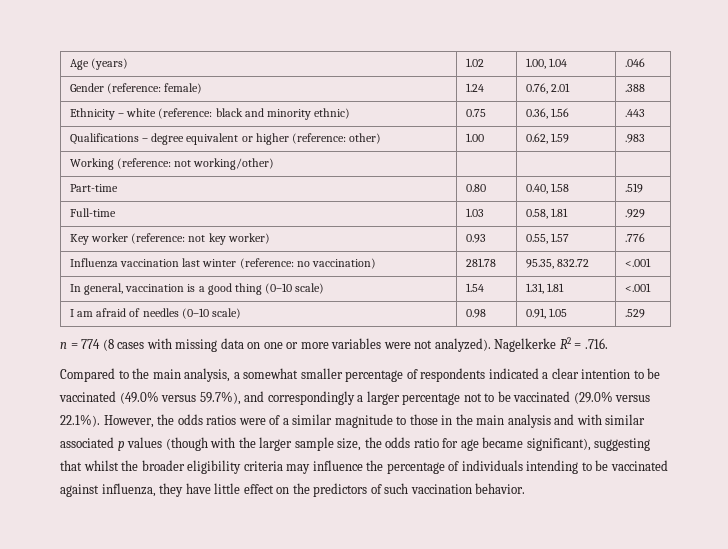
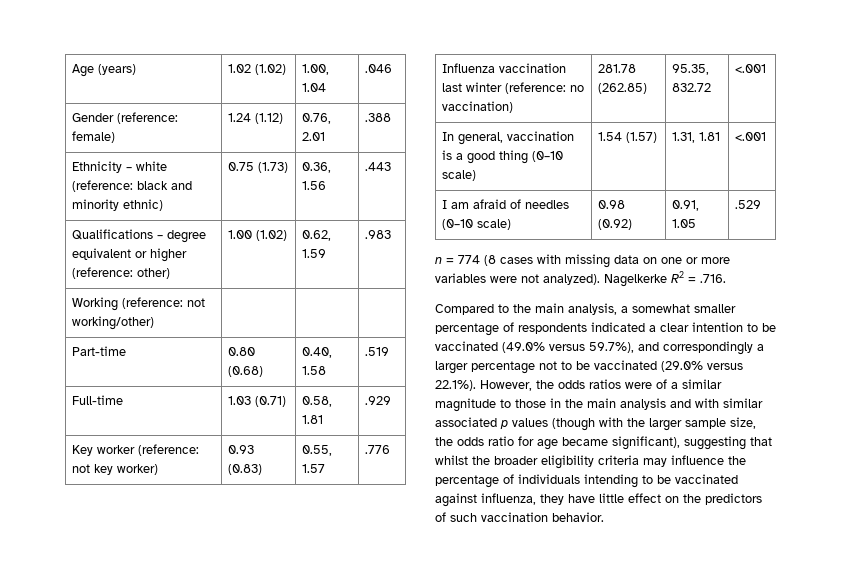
(485, 62) none -> [255,64,287,75] (1.02)
(485, 87) none -> [255,113,284,124] (1.12)
(487, 113) none -> [258,162,289,173] (1.73)
(485, 137) none -> [256,230,288,241] (1.02)
(487, 188) none -> [228,366,264,377] (0.68)
(485, 212) none -> [255,396,287,407] (0.71)
(487, 238) none -> [228,464,263,475] (0.83)
(497, 262) none -> [598,83,648,94] (262.85)
(485, 287) none -> [626,132,658,143] (1.57)
(487, 313) none -> [598,219,633,230] (0.92)

